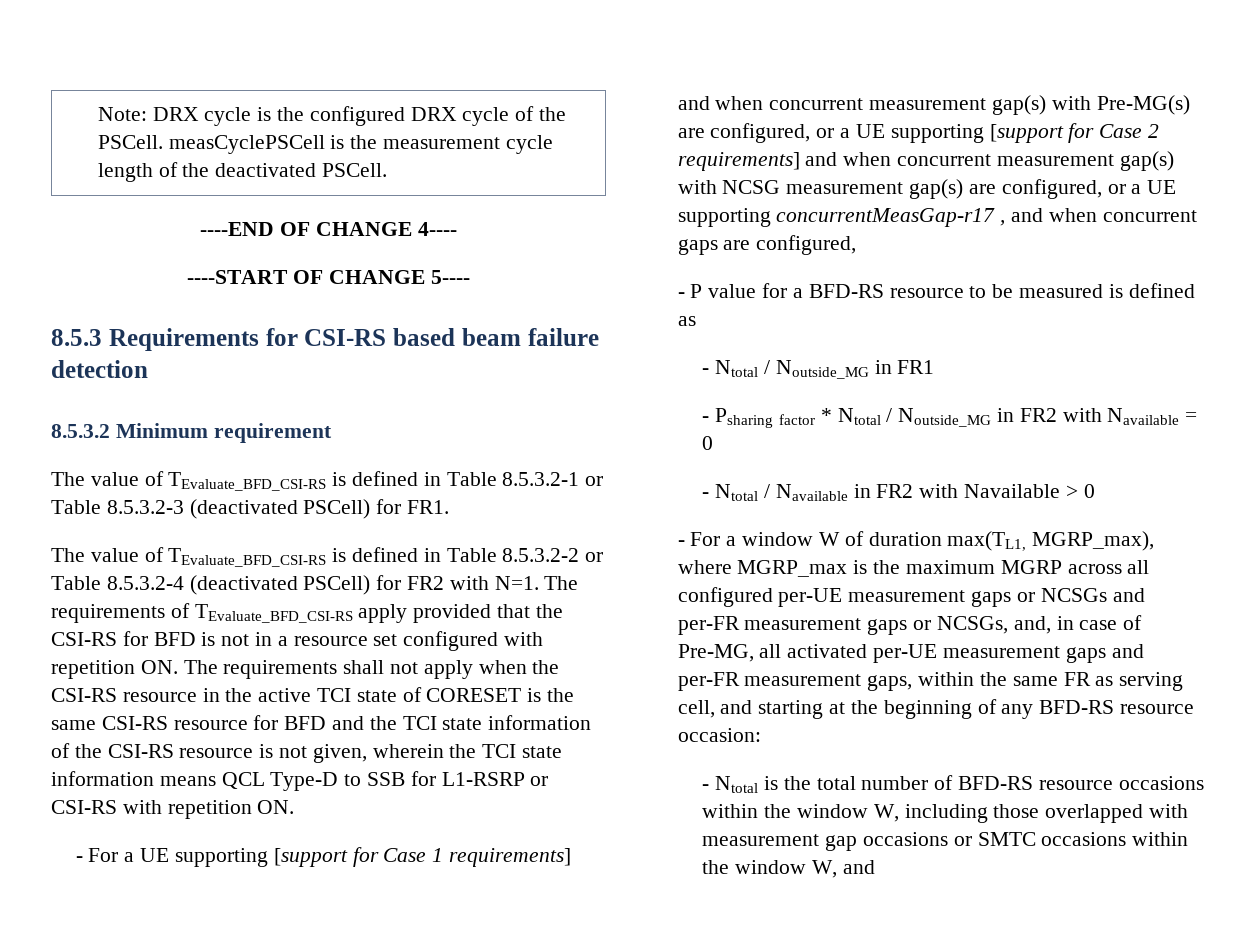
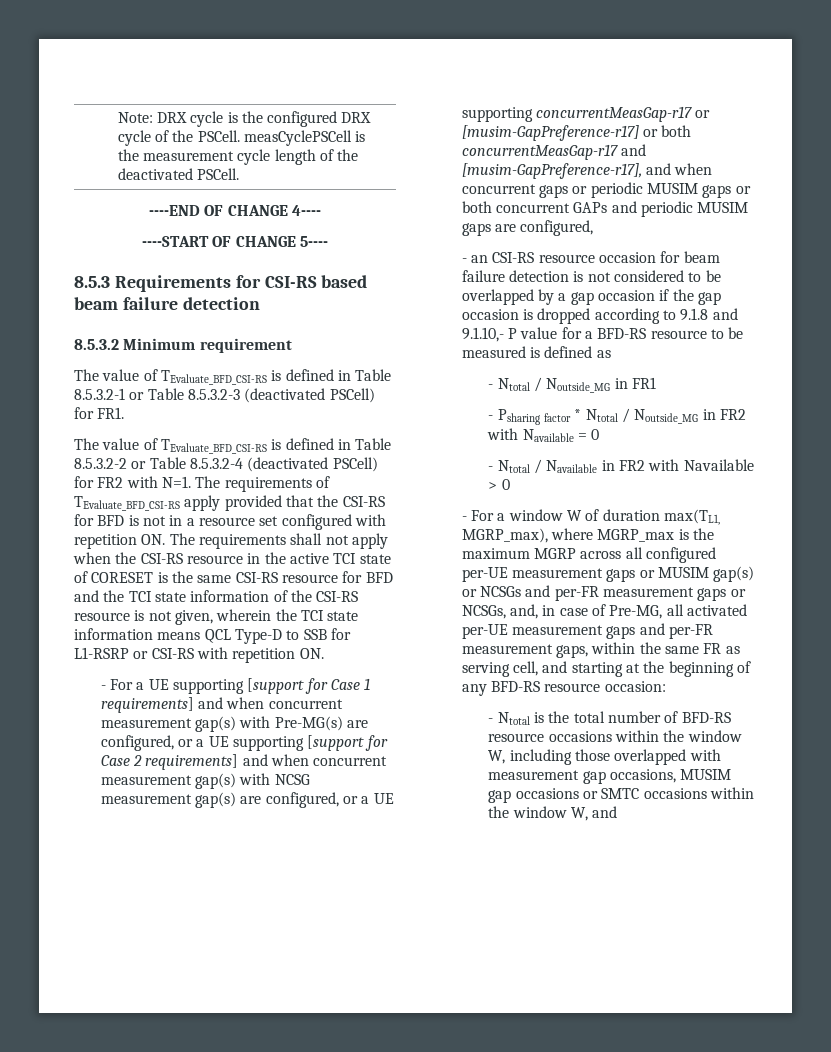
[1000,208,1197,226] [677,235,857,255] [677,292,685,298] , and when concurrent gaps are configured, // - -> [695,110,711,118] [461,125,692,141] [461,144,647,160] [461,163,713,179] [461,182,751,198] [461,201,749,217] [461,220,594,236] [461,251,720,263] [461,270,721,282] [461,289,721,305] [461,308,738,324] [461,327,504,342] or [musim-GapPreference-r17] or both concurrentMeasGap-r17 and [musim-GapPreference-r17], and when concurrent gaps or periodic MUSIM gaps or both concurrent GAPs and periodic MUSIM gaps are configured, // - an CSI-RS resource occasion for beam failure detection is not considered to be overlapped by a gap occasion if the gap occasion is dropped according to 9.1.8 and 9.1.10,-
(1035, 597) none -> [657,566,755,582] [461,589,477,597] MUSIM gap(s) or
(858, 843) none -> [610,769,732,783] [488,790,512,803] occasions, MUSIM gap

